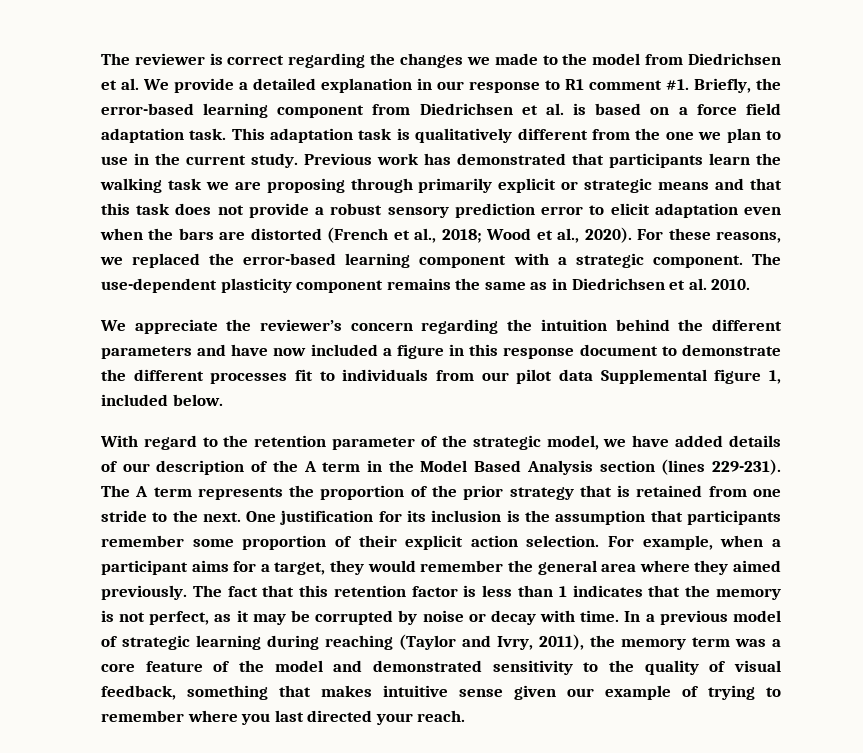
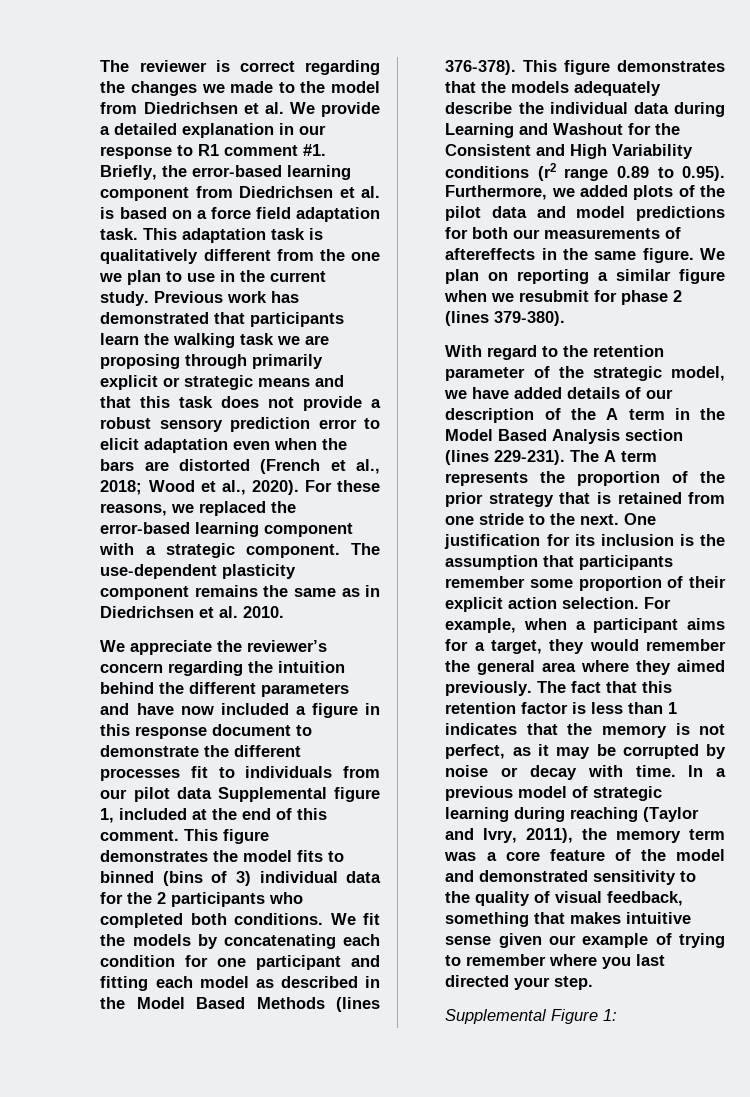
[172,394,223,406] below. -> [192,808,328,820] [100,829,270,844] [100,850,345,862] [100,871,381,886] [100,892,304,907] [100,913,380,928] [100,934,380,949] [100,955,380,970] [100,976,380,991] [100,997,380,1012] [445,60,725,75] [445,81,662,96] [445,102,725,117] [445,123,681,138] [445,144,694,159] [445,163,725,181] [445,185,725,200] [445,206,725,221] [445,227,682,239] [445,248,725,263] [445,269,725,284] [444,290,683,305] [445,311,566,326] at the end of this comment. This figure demonstrates the model fits to binned (bins of 3) individual data for the 2 participants who completed both conditions. We fit the models by concatenating each condition for one participant and fitting each model as described in the Model Based Methods (lines 376-378). This figure demonstrates that the models adequately describe the individual data during Learning and Washout for the Consistent and High Variability conditions (r2 range 0.89 to 0.95). Furthermore, we added plots of the pilot data and model predictions for both our measurements of aftereffects in the same figure. We plan on reporting a similar figure when we resubmit for phase 2 (lines 379-380).
[417,710,466,722] reach. -> [554,976,594,990] [445,1009,618,1024] step. // Supplemental Figure 1:

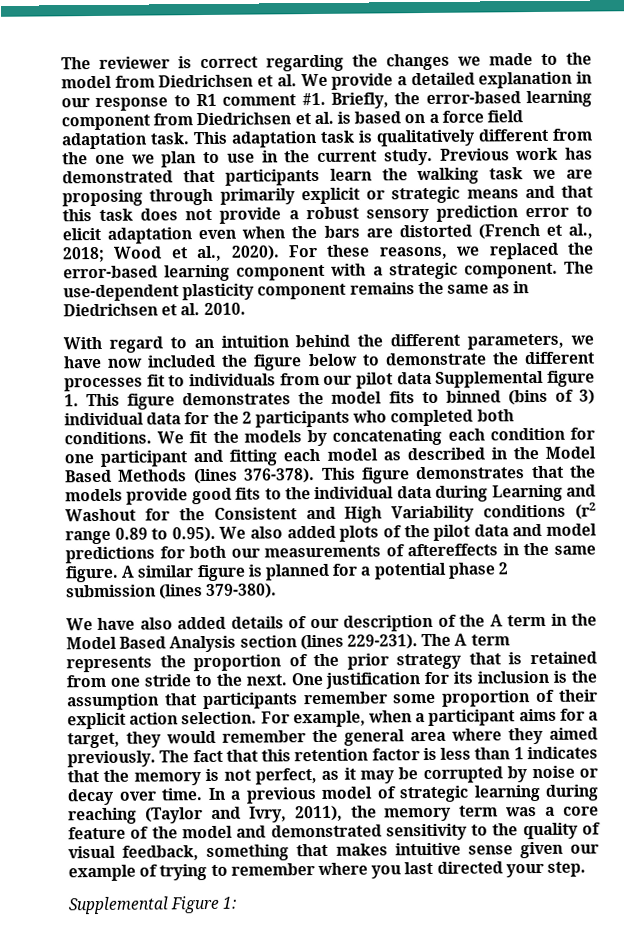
[100,640,328,655] [100,661,274,676] We appreciate the reviewer’s concern regarding the -> [63,336,214,353] With regard to an
[261,683,350,697] [100,703,130,715] parameters and -> [467,333,594,350] parameters, we
[295,703,380,718] [100,724,292,739] a figure in this response document -> [221,353,358,371] the figure below
[100,808,328,823] [100,830,180,841] 1, included at the end of this comment. -> [64,394,80,407] 1.
[574,81,662,96] [445,102,513,114] adequately describe -> [126,487,282,505] provide good fits to
[445,185,575,200] Furthermore, we -> [219,526,284,539] We also
[700,248,725,260] [445,269,725,284] [444,290,618,302] We plan on reporting a similar figure when we resubmit for -> [121,562,447,582] A similar figure is planned for a potential
(683, 296) none -> [66,584,157,598] submission
[445,345,665,360] [445,366,725,381] [444,387,510,399] With regard to the retention parameter of the strategic model, we have -> [66,617,173,631] We have also
[587,765,623,777] with -> [118,791,157,801] over

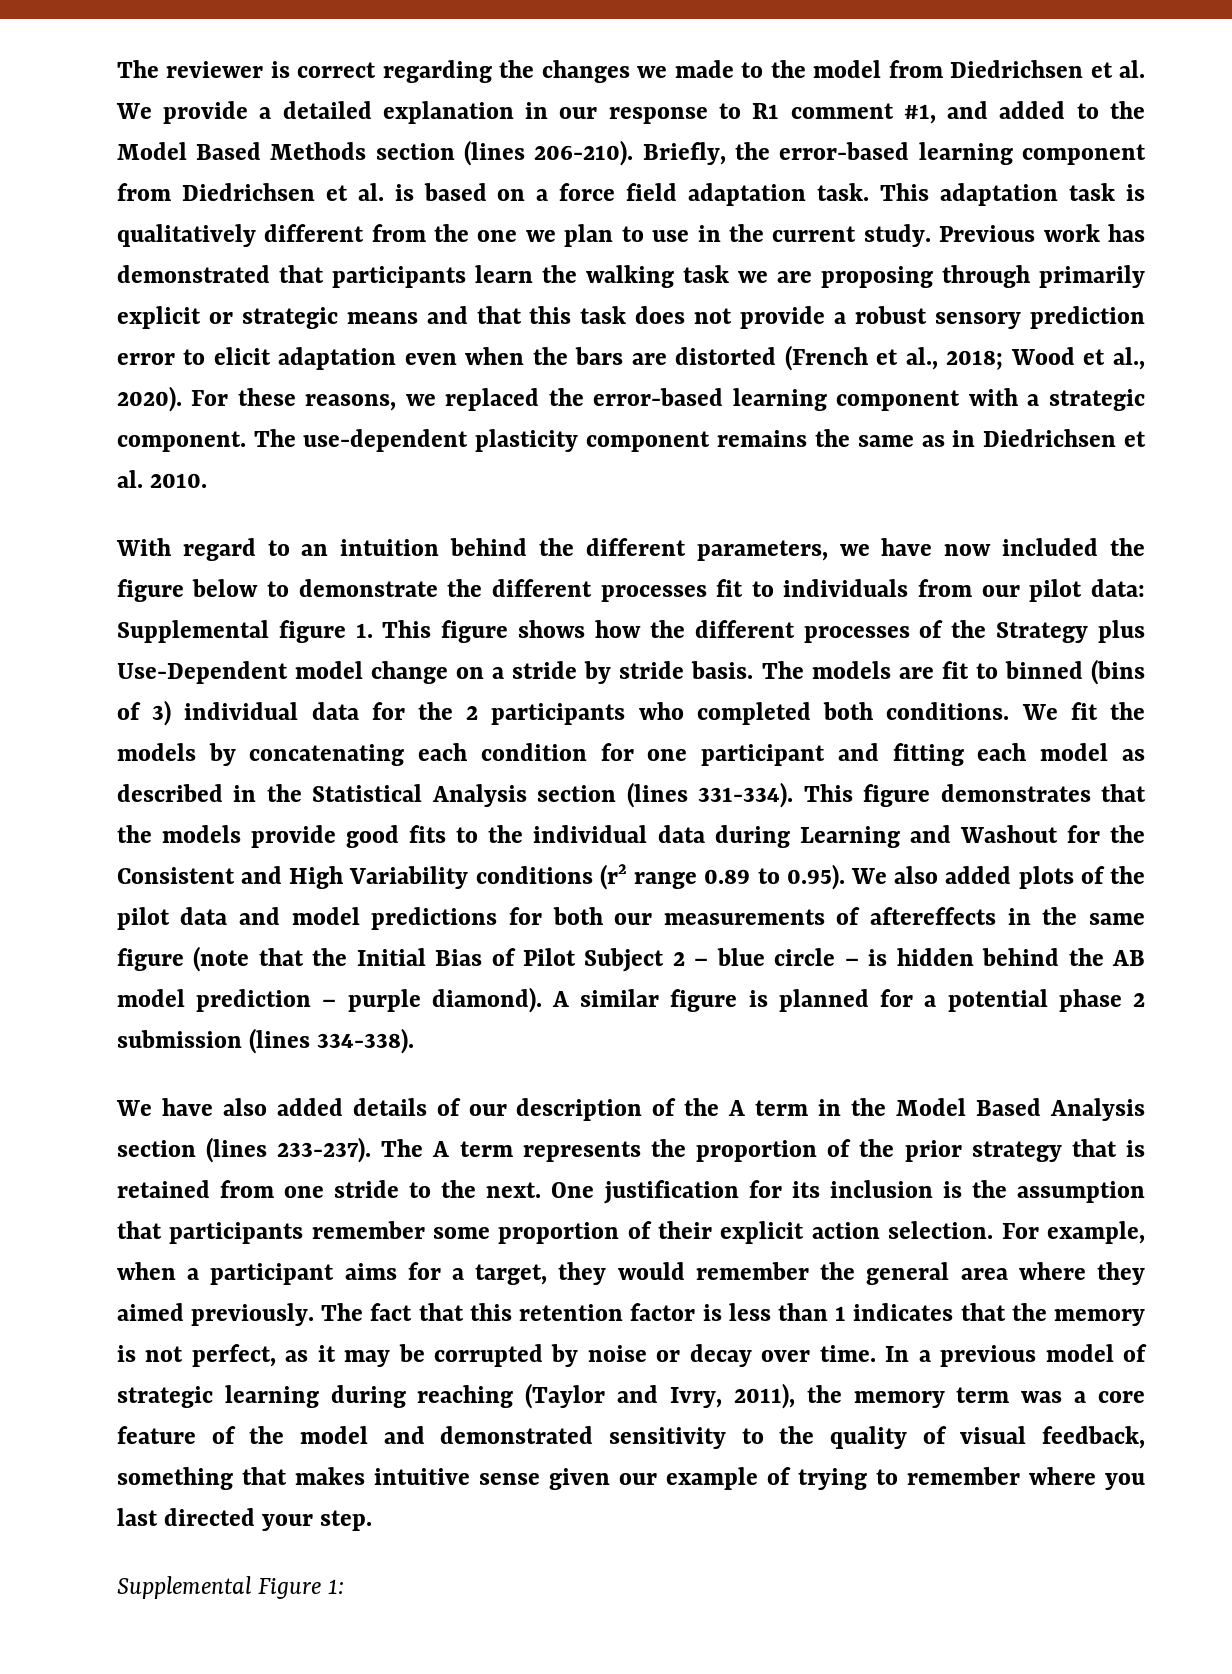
[301,92,326,106] #1. -> [903,101,1145,124] [116,140,634,166] #1, and added to the Model Based Methods section (lines 206-210).
[396,371,432,385] data -> [1090,579,1145,597] data:
[182,391,415,406] demonstrates the model fits -> [518,620,1145,643] [116,661,969,684] shows how the different processes of the Strategy plus Use-Dependent model change on a stride by stride basis. The models are fit
[544,446,596,459] [65,468,316,485] Model Based Methods (lines 376-378). -> [312,782,794,808] Statistical Analysis section (lines 331-334).
[65,565,120,583] figure. -> [116,946,1145,972] [116,987,542,1013] figure (note that the Initial Bias of Pilot Subject 2 – blue circle – is hidden behind the AB model prediction – purple diamond).
[206,583,278,600] 379-380). -> [317,1028,415,1054] 334-338).
[346,634,418,650] 229-231). -> [277,1137,372,1163] 233-237).

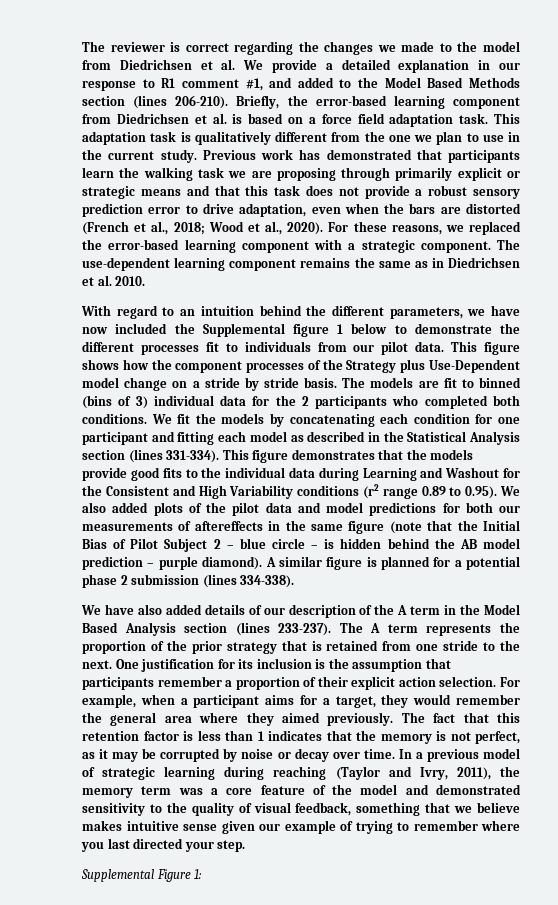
[213,347,397,370] elicit adaptation -> [202,203,307,217] drive adaptation,
[475,429,579,452] plasticity -> [174,257,226,271] learning
[116,579,184,602] figure -> [202,323,344,337] Supplemental figure 1
[1090,579,1145,597] [116,620,373,643] data: Supplemental figure 1. -> [415,341,445,352] data.
[694,620,795,638] different -> [175,361,243,373] component
[432,1227,490,1239] some -> [225,680,233,687] a
(287, 1476) none -> [454,802,520,813] we believe

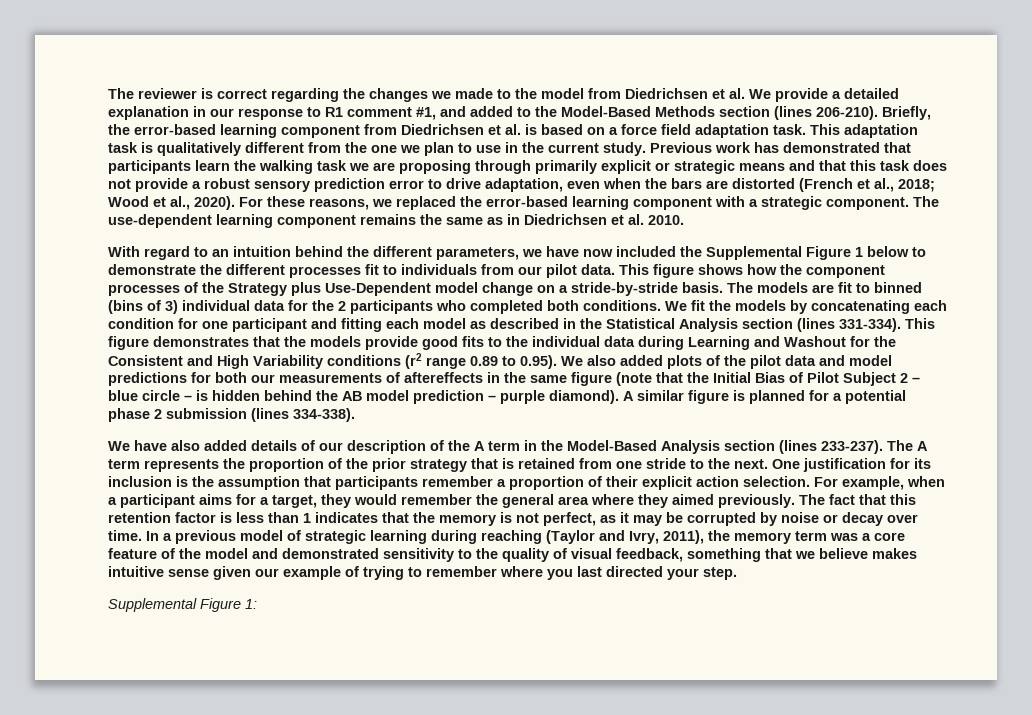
[384,77,464,88] Model Based -> [560,106,651,117] Model-Based
[292,324,329,337] figure -> [805,246,851,260] Figure
[204,377,299,391] stride by stride -> [570,282,678,296] stride-by-stride
[484,604,521,615] [82,622,119,633] Model Based -> [566,440,657,451] Model-Based

